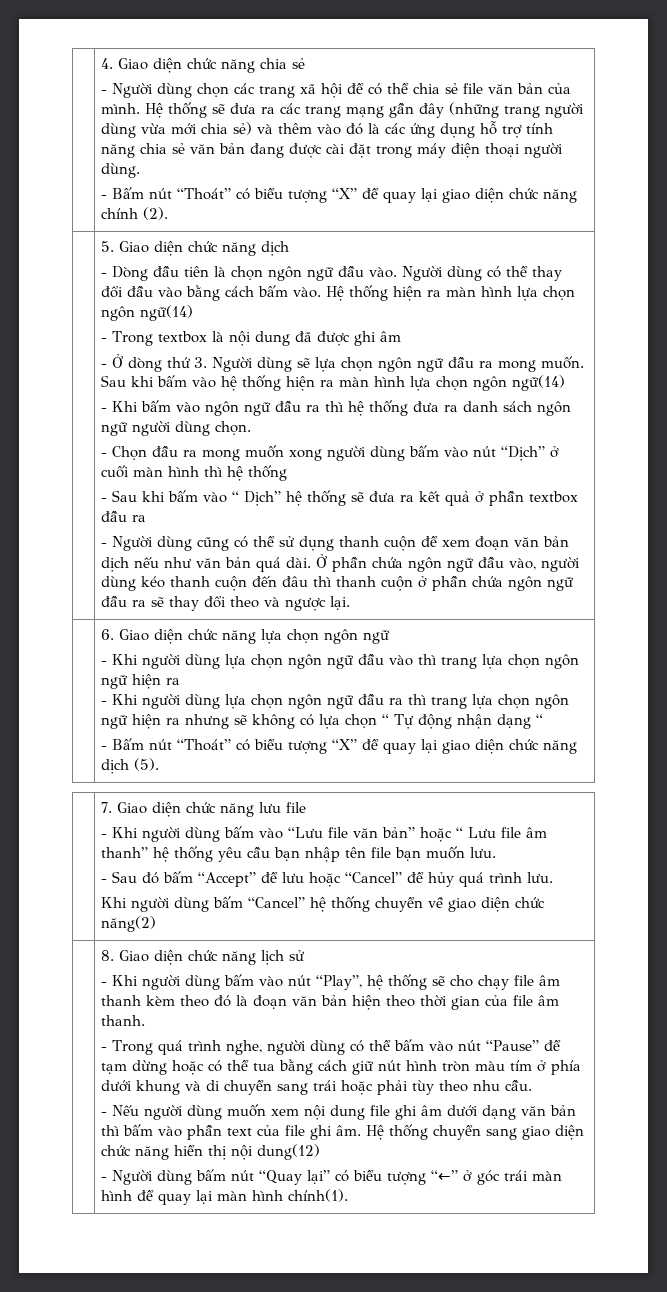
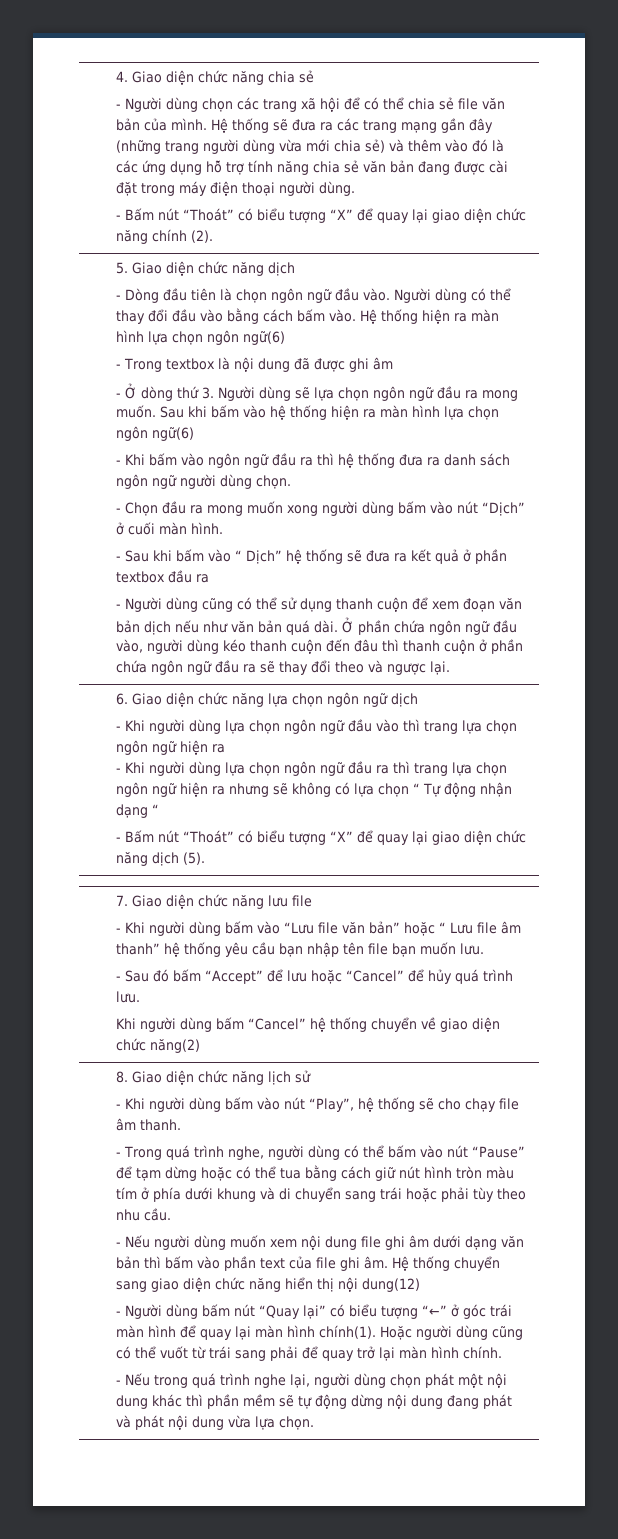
[140,305,194,321] ngữ(14) -> [242,331,285,345] ngữ(6)
[512,375,566,391] ngữ(14) -> [151,427,194,441] ngữ(6)
[168,465,288,481] hình thì hệ thống -> [190,522,223,534] hình.
(391, 637) none -> [390,693,418,707] dịch
[101,995,560,1010] thanh kèm theo đó là đoạn văn bản hiện theo thời gian của file âm -> (136, 1124) none
(349, 1195) none -> [379,1325,523,1340] [115,1346,502,1361] [115,1373,507,1388] [115,1394,512,1409] [115,1415,314,1430] Hoặc người dùng cũng có thể vuốt từ trái sang phải để quay trở lại màn hình chính. // - Nếu trong quá trình nghe lại, người dùng chọn phát một nội dung khác thì phần mềm sẽ tự động dừng nội dung đang phát và phát nội dung vừa lựa chọn.

